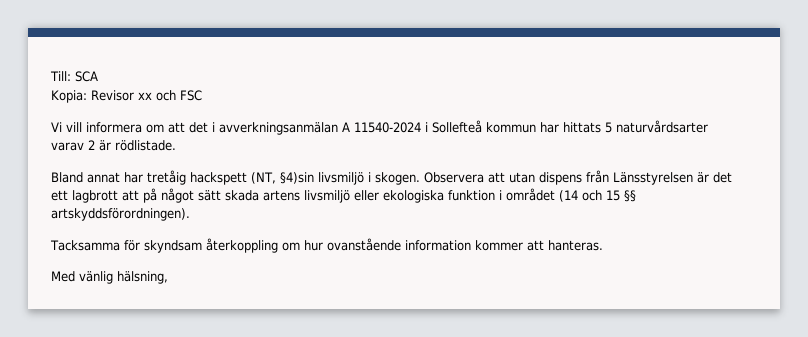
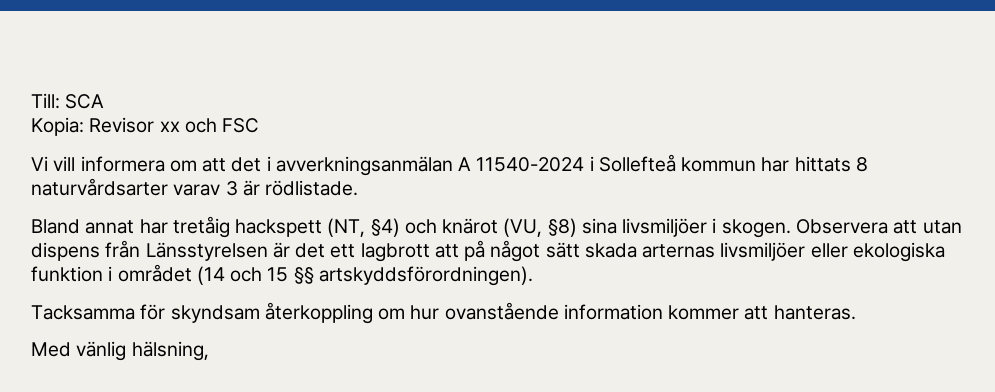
[605,122,612,133] 5 -> [855,157,868,172] 8
[88,140,95,150] 2 -> [225,181,238,196] 3
[280,172,364,185] §4)sin livsmiljö -> [370,218,708,237] §4) och knärot (VU, §8) sina livsmiljöer
[263,190,350,203] artens livsmiljö -> [642,242,806,261] arternas livsmiljöer

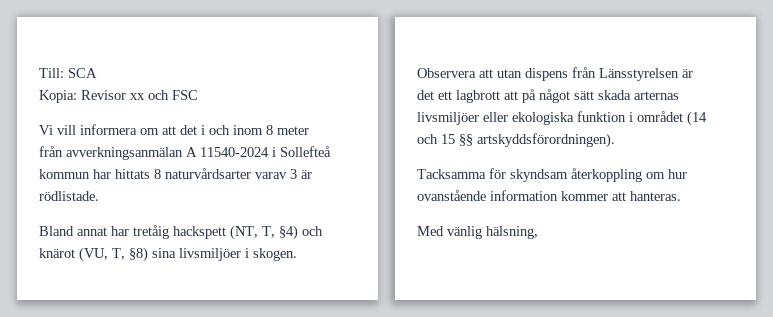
(271, 163) none -> [209,125,309,135] [39,146,63,157] och inom 8 meter från
(366, 227) none -> [262,226,275,238] T,
(543, 227) none -> [112,248,125,260] T,

